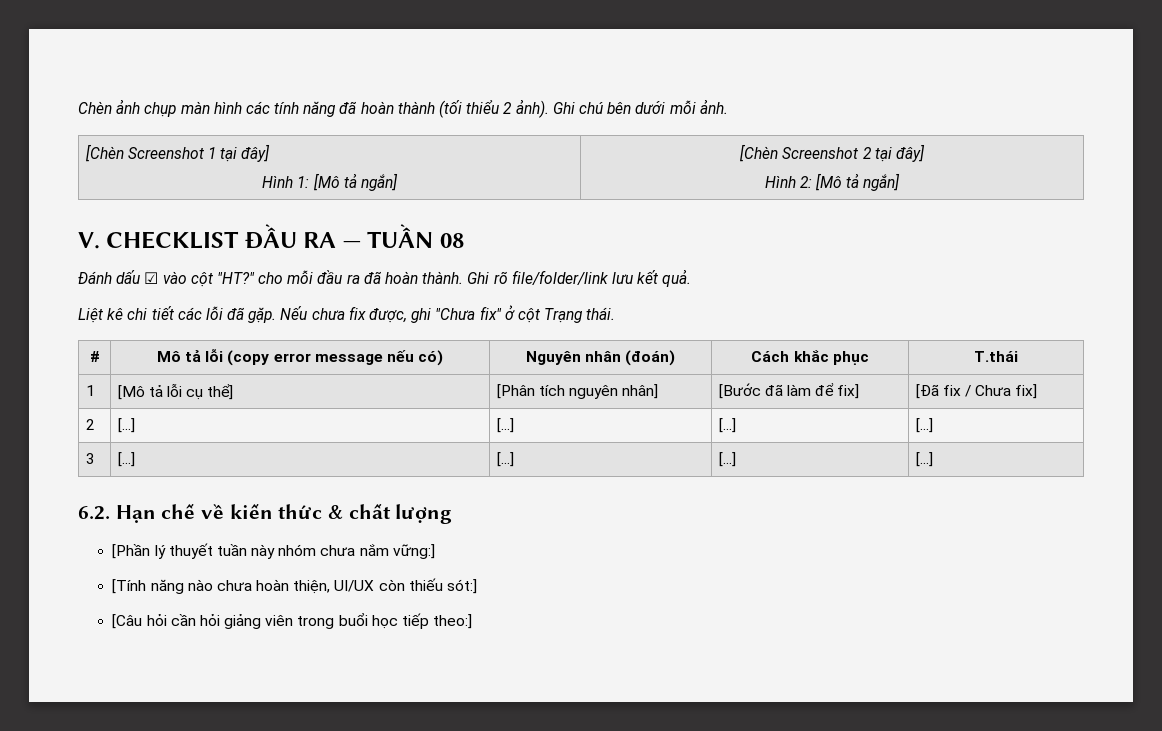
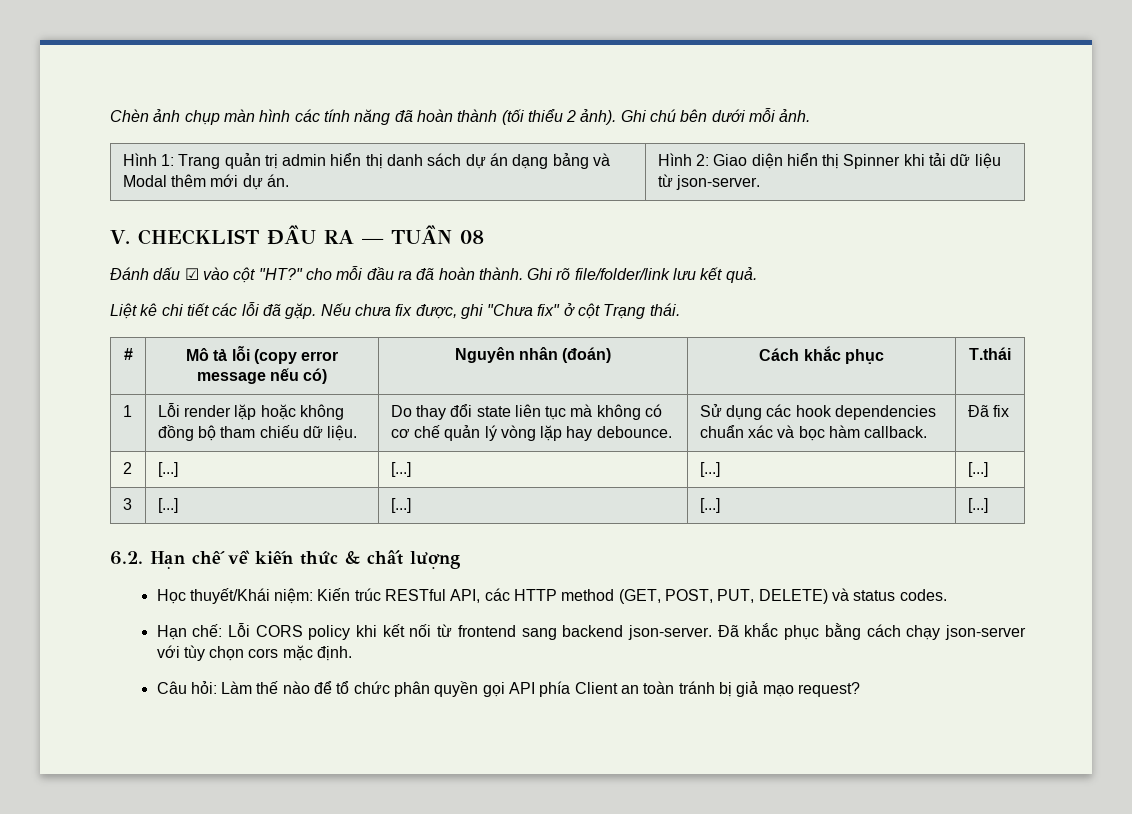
[85,144,271,162] [262,173,398,191] [740,144,925,162] [764,173,901,191] [Chèn Screenshot 1 tại đây] // Hình 1: [Mô tả ngắn] | [Chèn Screenshot 2 tại đây] // Hình 2: [Mô tả ngắn] -> [122,153,611,169] [122,174,289,190] [657,153,1001,169] [657,174,760,190] Hình 1: Trang quản trị admin hiển thị danh sách dự án dạng bảng và Modal thêm mới dự án. | Hình 2: Giao diện hiển thị Spinner khi tải dữ liệu từ json-server.
[117,383,234,400] [496,384,659,399] [718,383,860,399] [915,384,1038,399] [Mô tả lỗi cụ thể] | [Phân tích nguyên nhân] | [Bước đã làm để fix] | [Đã fix / Chưa fix] -> [157,403,344,420] [157,425,358,441] [390,404,663,420] [390,425,672,441] [699,404,936,420] [699,425,928,441] [967,405,1009,417] Lỗi render lặp hoặc không đồng bộ tham chiếu dữ liệu. | Do thay đổi state liên tục mà không có cơ chế quản lý vòng lặp hay debounce. | Sử dụng các hook dependencies chuẩn xác và bọc hàm callback. | Đã fix
[112,543,435,559] [112,578,478,594] [112,613,473,629] [Phần lý thuyết tuần này nhóm chưa nắm vững:] // [Tính năng nào chưa hoàn thiện, UI/UX còn thiếu sót:] // [Câu hỏi cần hỏi giảng viên trong buổi học tiếp theo:] -> [156,588,947,604] [156,623,1026,640] [156,645,353,661] [156,681,860,697] Học thuyết/Khái niệm: Kiến trúc RESTful API, các HTTP method (GET, POST, PUT, DELETE) và status codes. // Hạn chế: Lỗi CORS policy khi kết nối từ frontend sang backend json-server. Đã khắc phục bằng cách chạy json-server với tùy chọn cors mặc định. // Câu hỏi: Làm thế nào để tổ chức phân quyền gọi API phía Client an toàn tránh bị giả mạo request?

